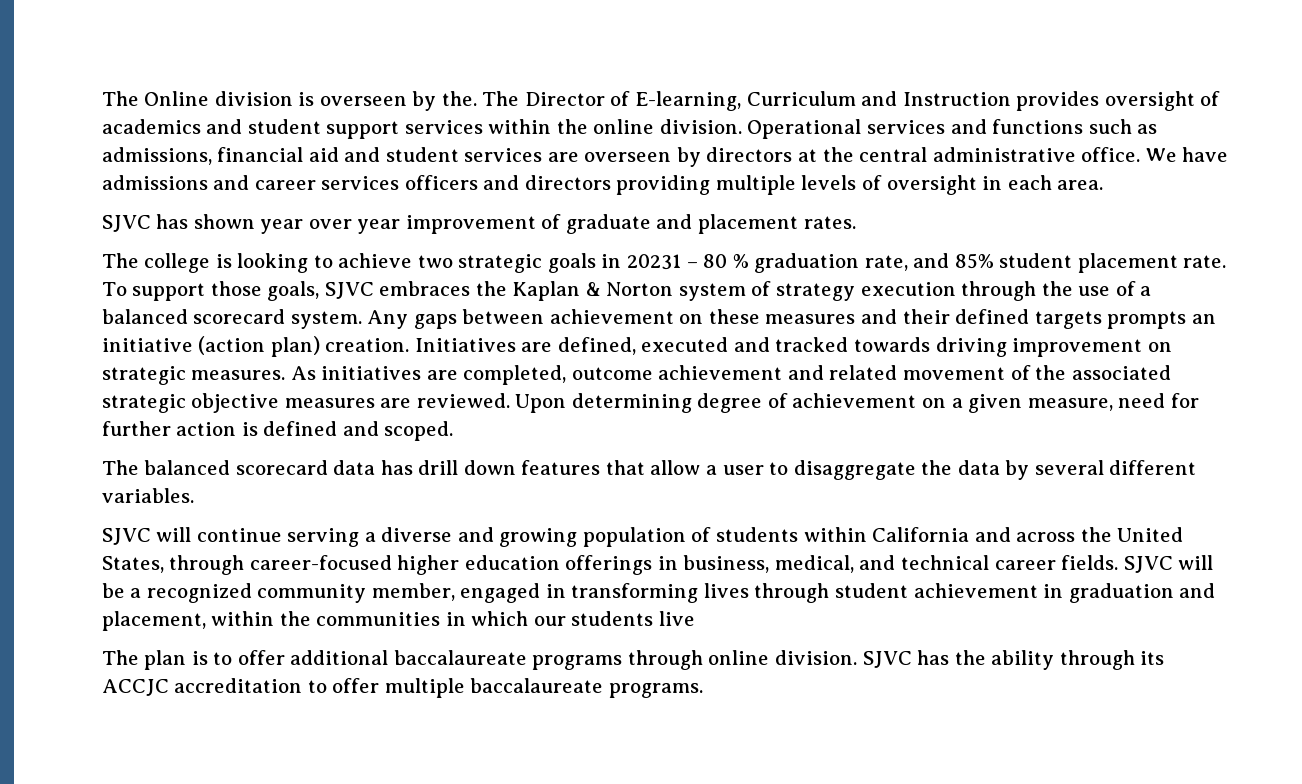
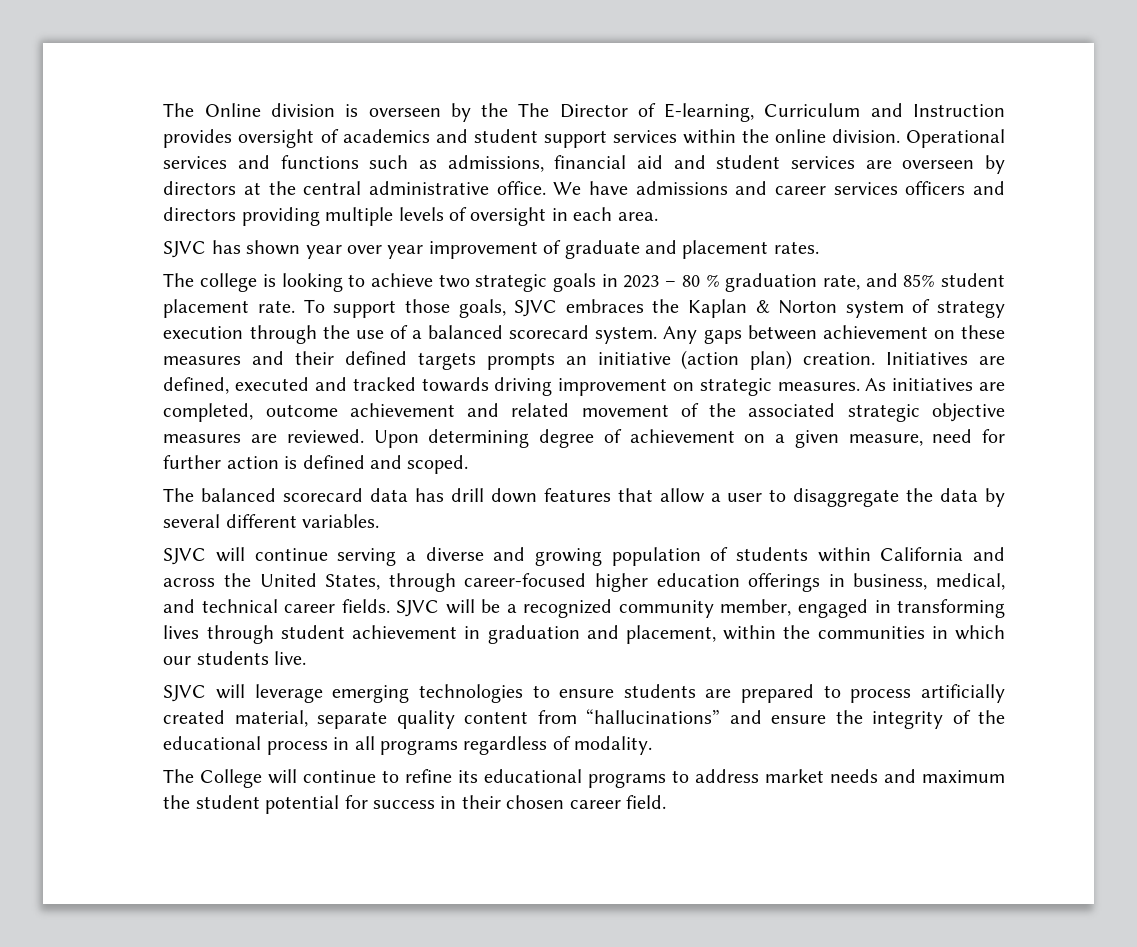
[441,91,477,106] the. -> [481,103,509,117] the
[626,254,681,270] 20231 -> [623,275,660,288] 2023
[658,611,695,626] [101,650,1165,670] [101,678,703,698] live // The plan is to offer additional baccalaureate programs through online division. SJVC has the ability through its ACCJC accreditation to offer multiple baccalaureate programs. -> [274,651,307,665] [163,684,1005,703] [163,709,1005,729] [163,736,653,755] [163,769,1006,788] [163,795,667,814] live. // SJVC will leverage emerging technologies to ensure students are prepared to process artificially created material, separate quality content from “hallucinations” and ensure the integrity of the educational process in all programs regardless of modality. // The College will continue to refine its educational programs to address market needs and maximum the student potential for success in their chosen career field.

